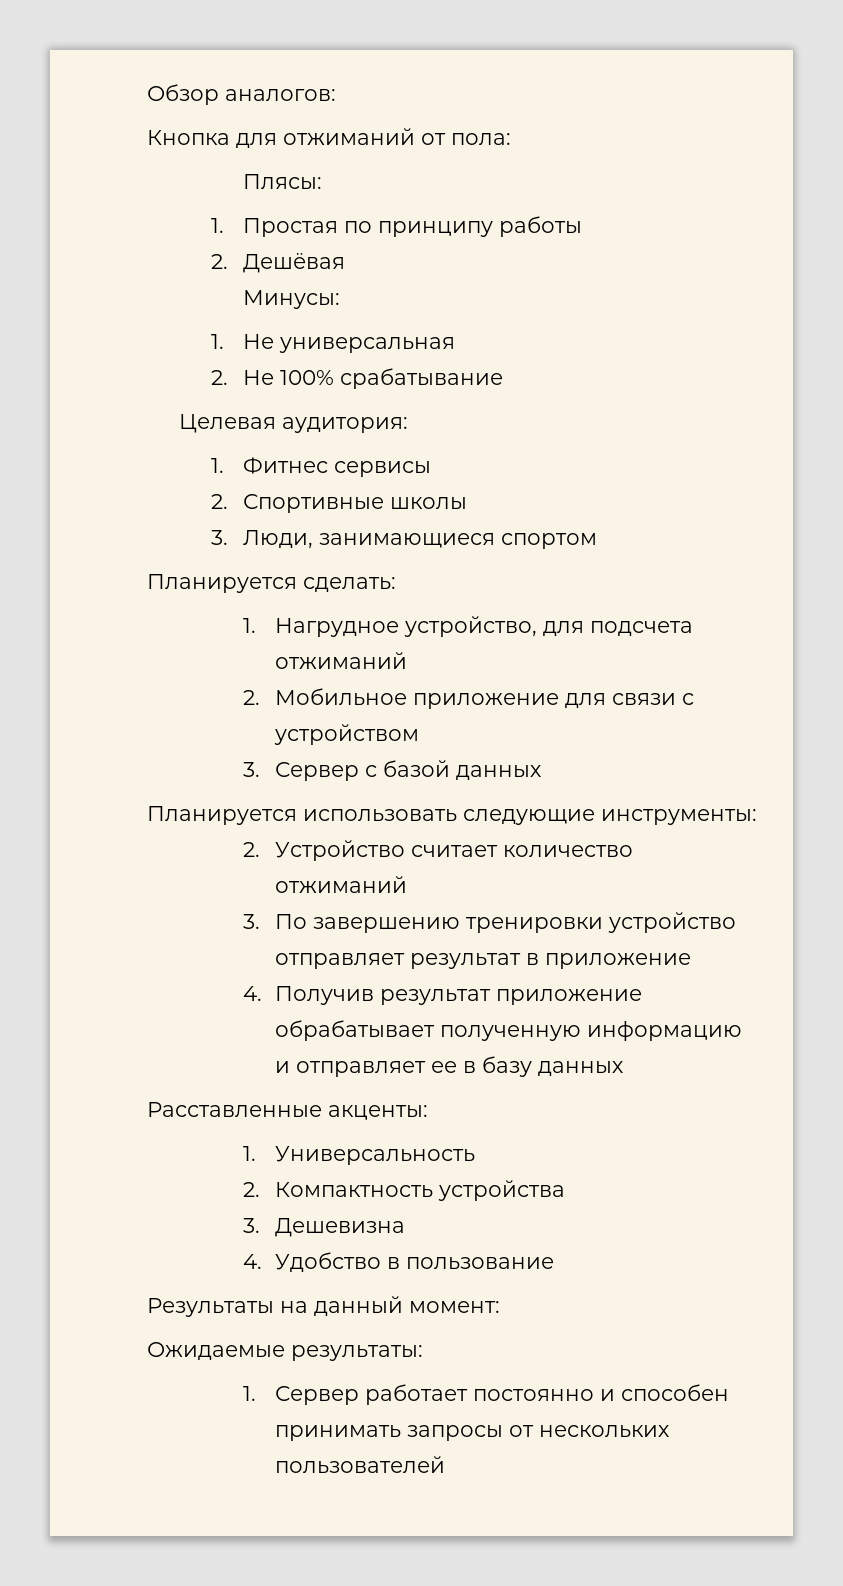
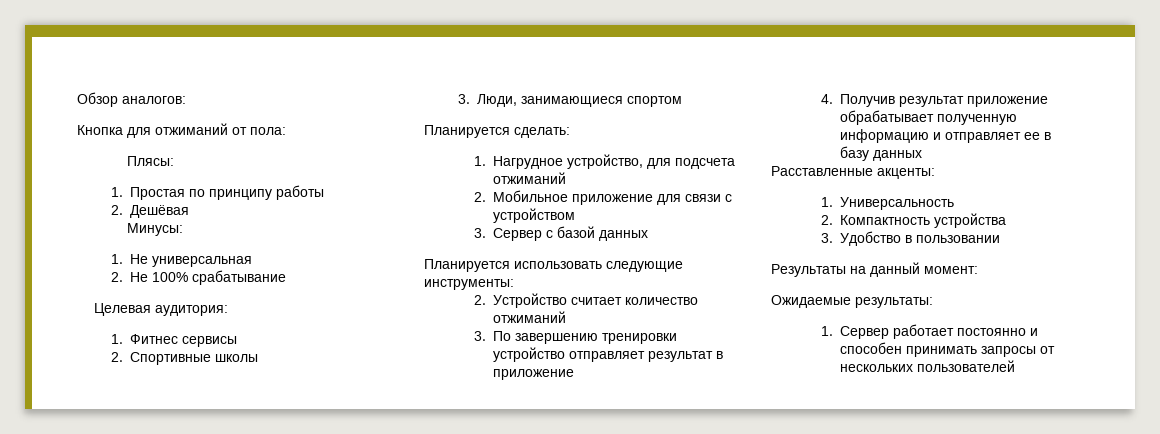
[274,1218,405,1237] [242,1254,262,1269] Дешевизна // 4. -> (834, 238) none
[405,1257,554,1270] пользование -> [916,235,1001,243] пользовании

